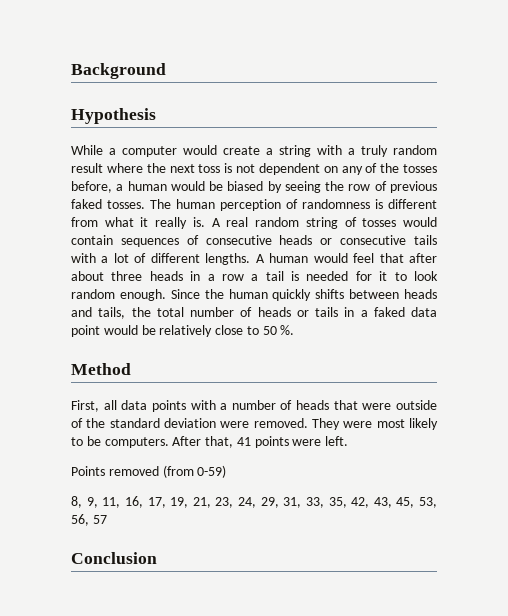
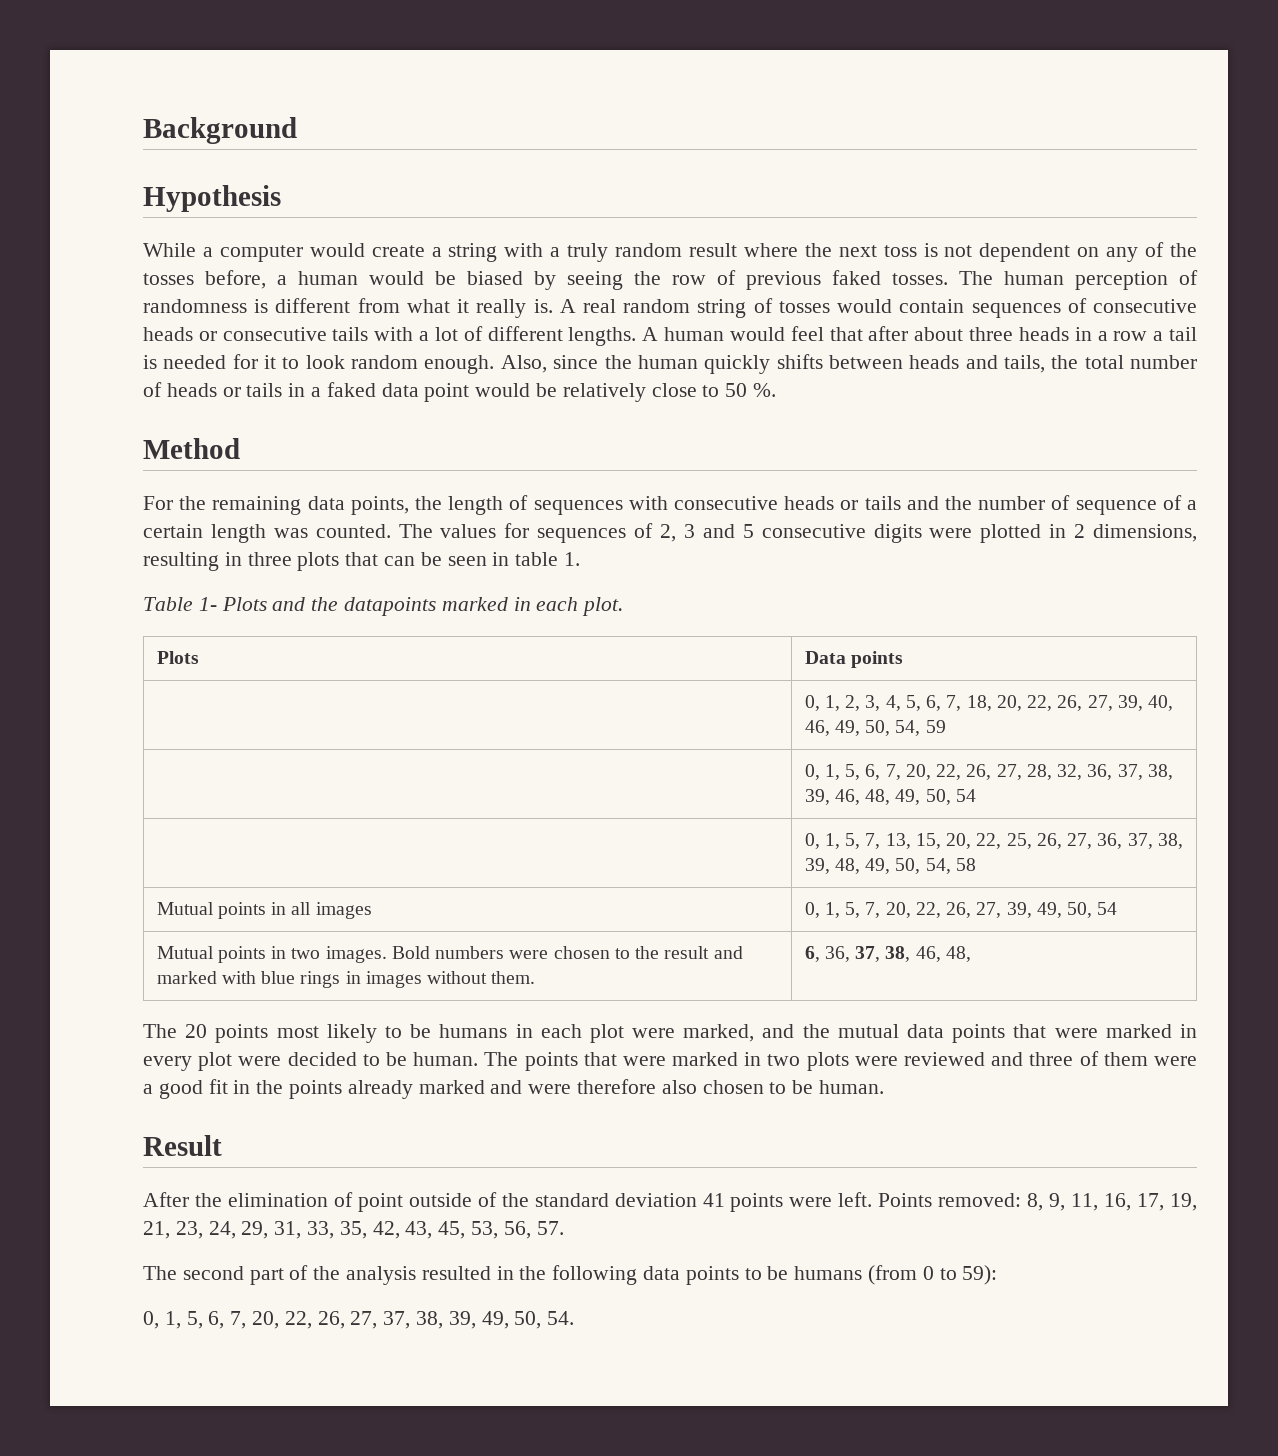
[170,289,200,299] Since -> [500,355,599,373] Also, since
[71,400,392,412] First, all data points with a number of heads that were -> [143,495,1198,515] [143,523,1197,543] [143,552,581,571] [143,597,624,616] [156,651,199,664] [804,651,903,668] [804,695,1174,711] [804,720,946,736] [804,764,1173,780] [804,789,976,805] [804,833,1183,849] [804,858,976,874] [156,902,372,919] [804,902,1118,918] [156,946,743,963] [156,971,536,988] [804,946,971,962] [143,1024,1197,1043] [143,1051,1197,1071] [143,1079,885,1099] [143,1135,222,1156] [143,1192,403,1212] For the remaining data points, the length of sequences with consecutive heads or tails and the number of sequence of a certain length was counted. The values for sequences of 2, 3 and 5 consecutive digits were plotted in 2 dimensions, resulting in three plots that can be seen in table 1. // Table 1- Plots and the datapoints marked in each plot. // Plots | Data points // | 0, 1, 2, 3, 4, 5, 6, 7, 18, 20, 22, 26, 27, 39, 40, 46, 49, 50, 54, 59 // | 0, 1, 5, 6, 7, 20, 22, 26, 27, 28, 32, 36, 37, 38, 39, 46, 48, 49, 50, 54 // | 0, 1, 5, 7, 13, 15, 20, 22, 25, 26, 27, 36, 37, 38, 39, 48, 49, 50, 54, 58 // Mutual points in all images | 0, 1, 5, 7, 20, 22, 26, 27, 39, 49, 50, 54 // Mutual points in two images. Bold numbers were chosen to the result and marked with blue rings in images without them. | 6, 36, 37, 38, 46, 48, // The 20 points most likely to be humans in each plot were marked, and the mutual data points that were marked in every plot were decided to be human. The points that were marked in two plots were reviewed and three of them were a good fit in the points already marked and were therefore also chosen to be human. // Result // After the elimination of point
[220,418,438,430] [71,436,234,448] were removed. They were most likely to be computers. After that, -> (697, 1200) none
[71,465,227,478] // Points removed (from 0-59) // -> [878,1193,1022,1207] Points removed:
[92,515,107,524] [71,552,157,564] 57 // Conclusion -> [536,1221,564,1235] [143,1265,998,1285] [143,1311,575,1329] 57. // The second part of the analysis resulted in the following data points to be humans (from 0 to 59): // 0, 1, 5, 6, 7, 20, 22, 26, 27, 37, 38, 39, 49, 50, 54.

